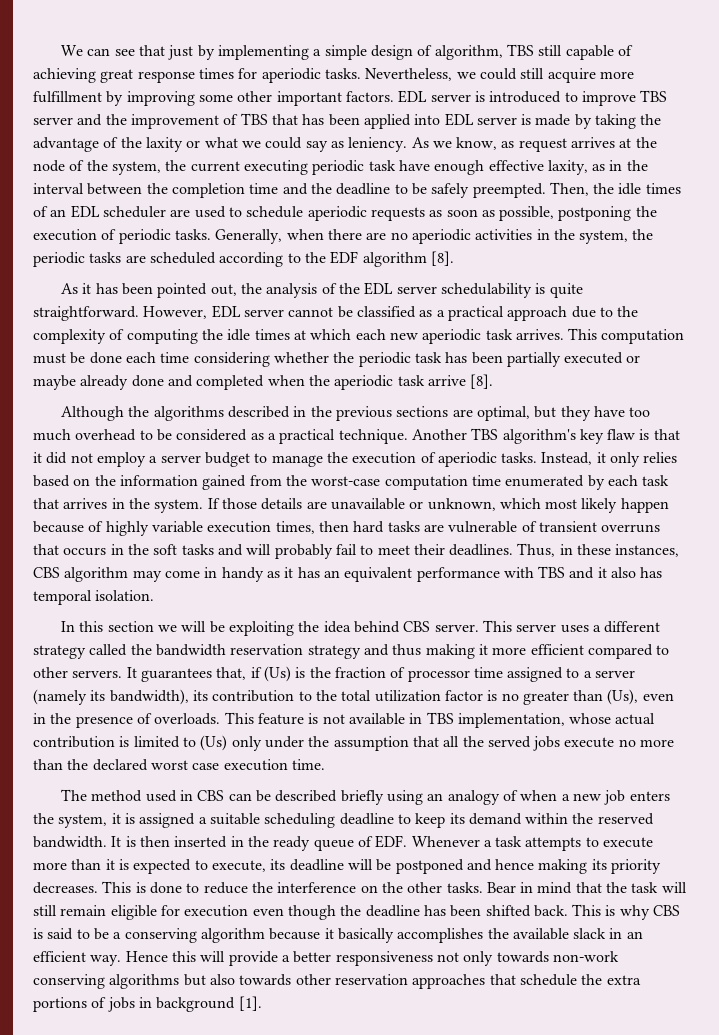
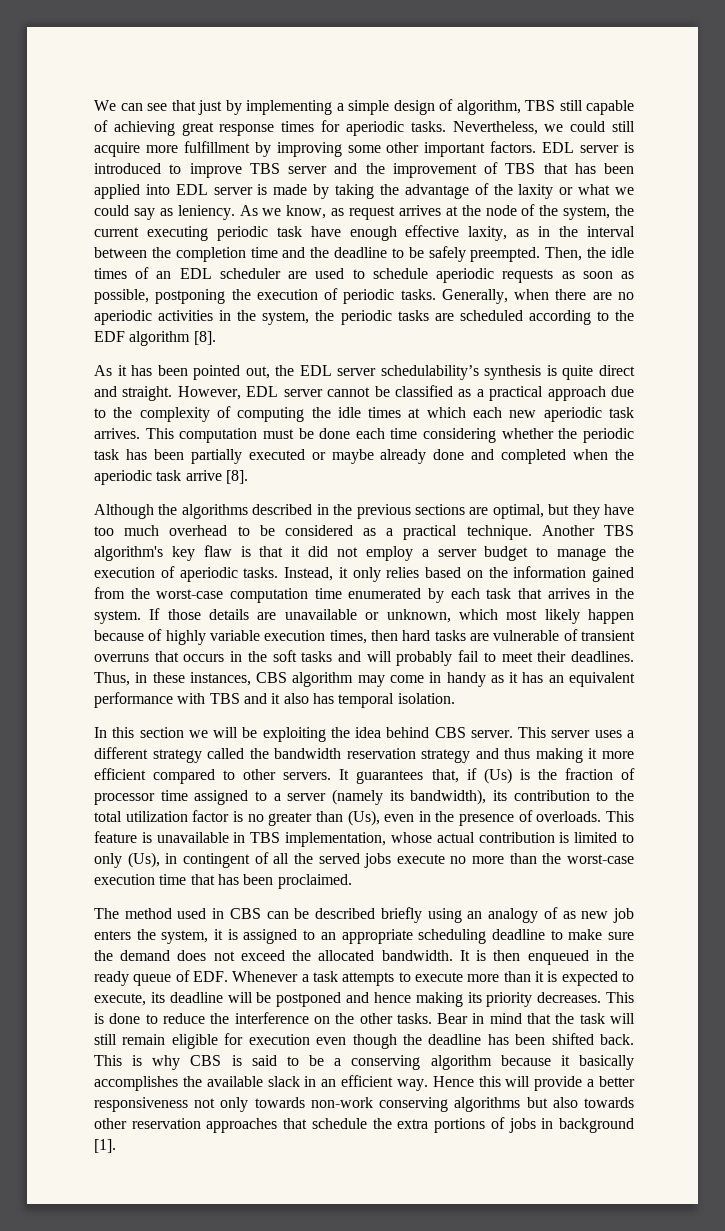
[266,282,583,298] [33,306,139,321] analysis of the EDL server schedulability is quite straightforward. -> [299,365,636,380] [94,386,173,401] EDL server schedulability’s synthesis is quite direct and straight.
[322,713,405,725] not available -> [156,832,229,843] unavailable
[200,735,439,751] (Us) only under the assumption that -> [94,852,269,868] only (Us), in contingent of
[92,759,325,771] declared worst case execution time. -> [567,854,635,864] [94,874,352,889] worst-case execution time that has been proclaimed.
[520,790,570,801] when a -> [562,911,576,919] as
[198,813,654,828] a suitable scheduling deadline to keep its demand within the reserved -> [303,929,635,944] [94,950,375,961] to an appropriate scheduling deadline to make sure the demand does not exceed the allocated
[174,836,228,848] inserted -> [527,950,589,965] enqueued

